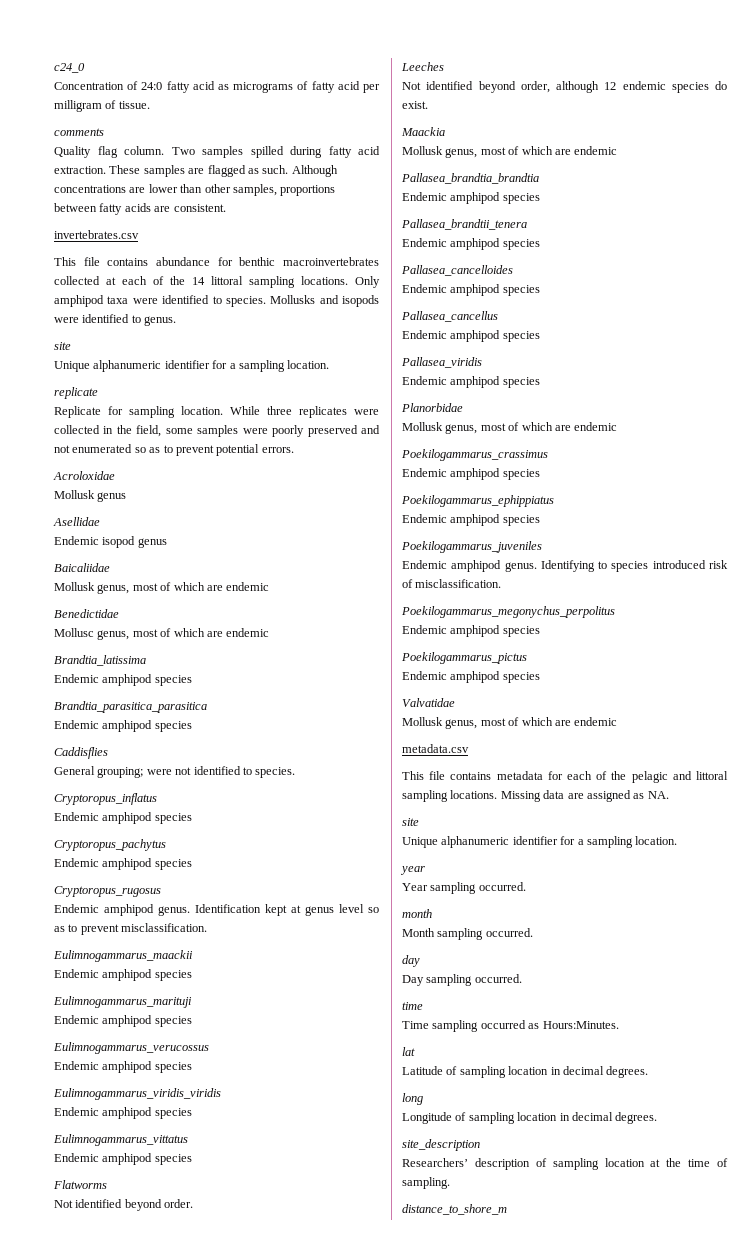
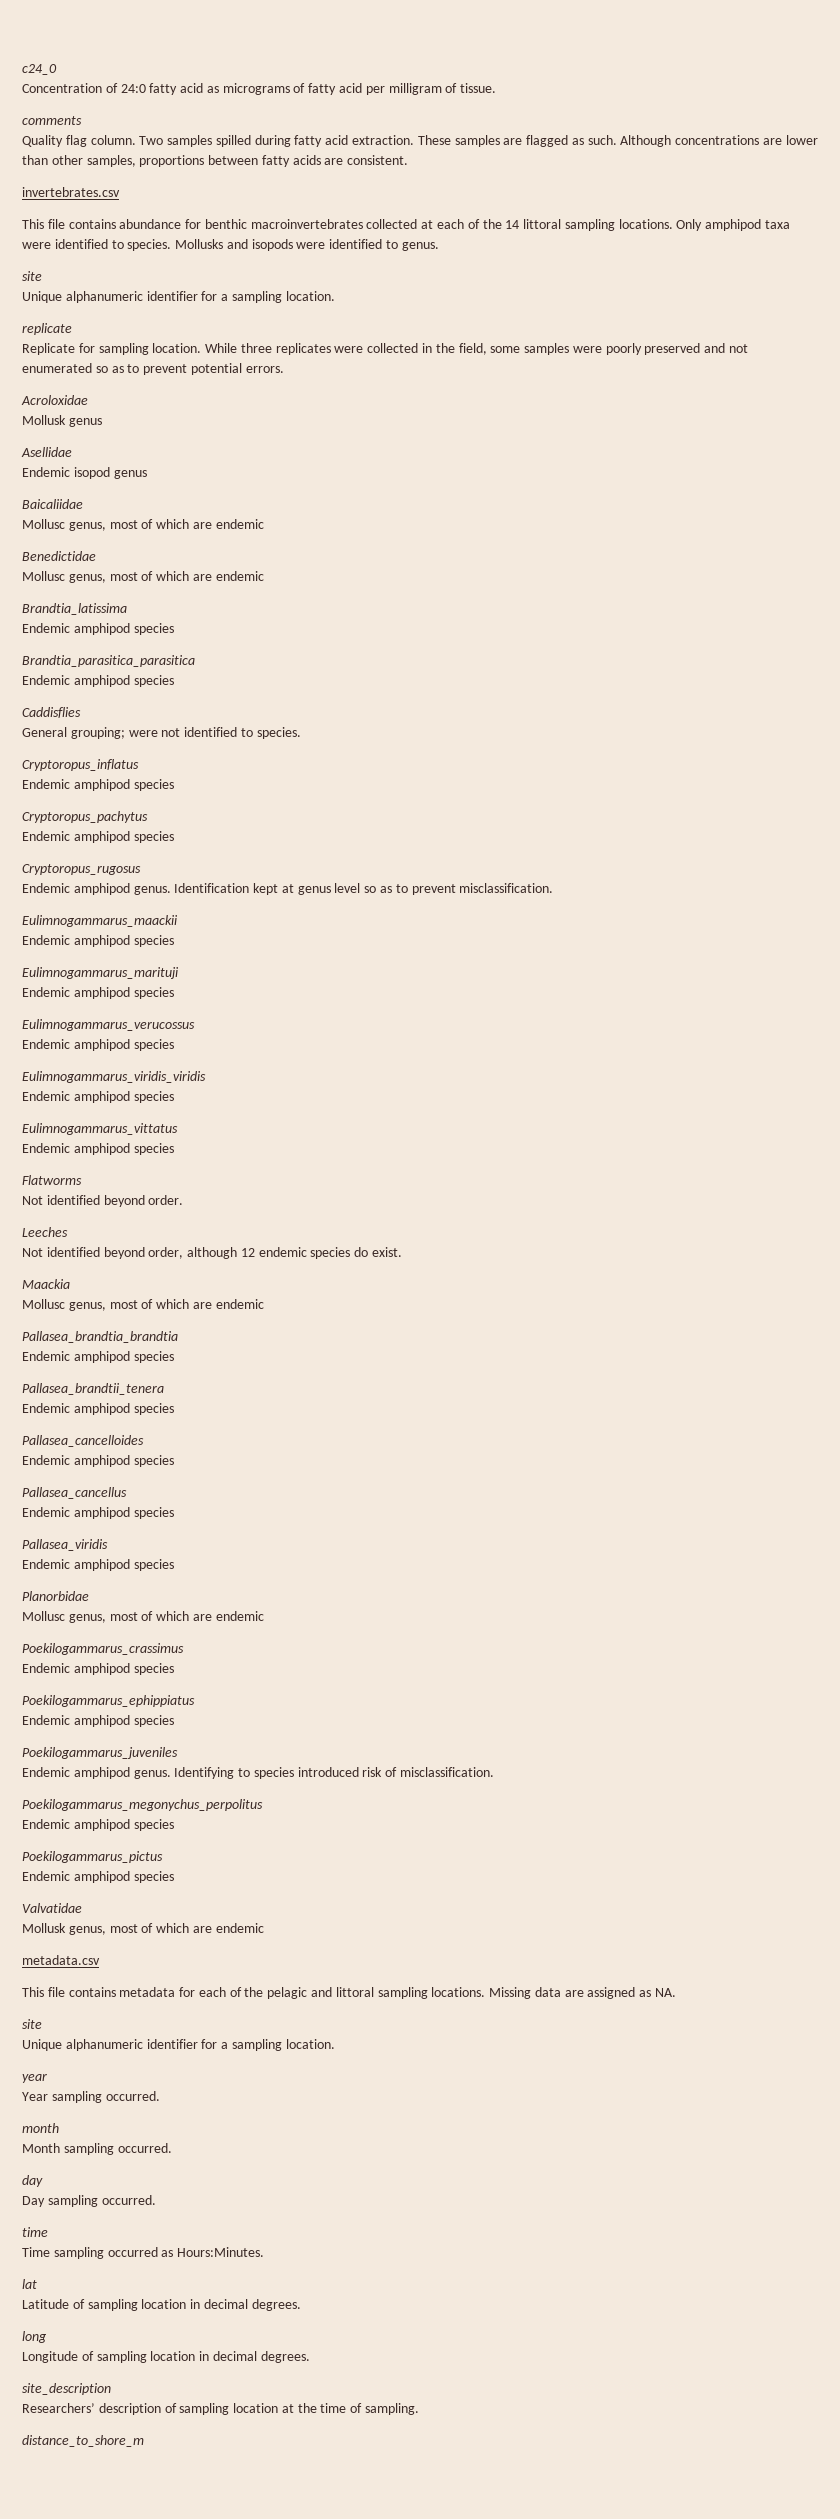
[54,582,95,591] Mollusk -> [22,519,65,529] Mollusc
[402,146,443,155] Mollusk -> [22,1299,65,1309] Mollusc
[402,422,443,431] Mollusk -> [22,1611,65,1621] Mollusc

